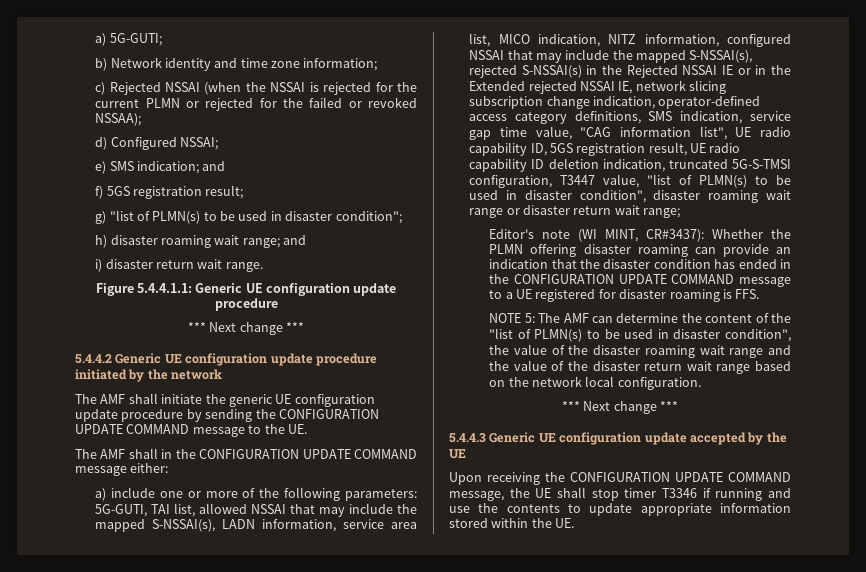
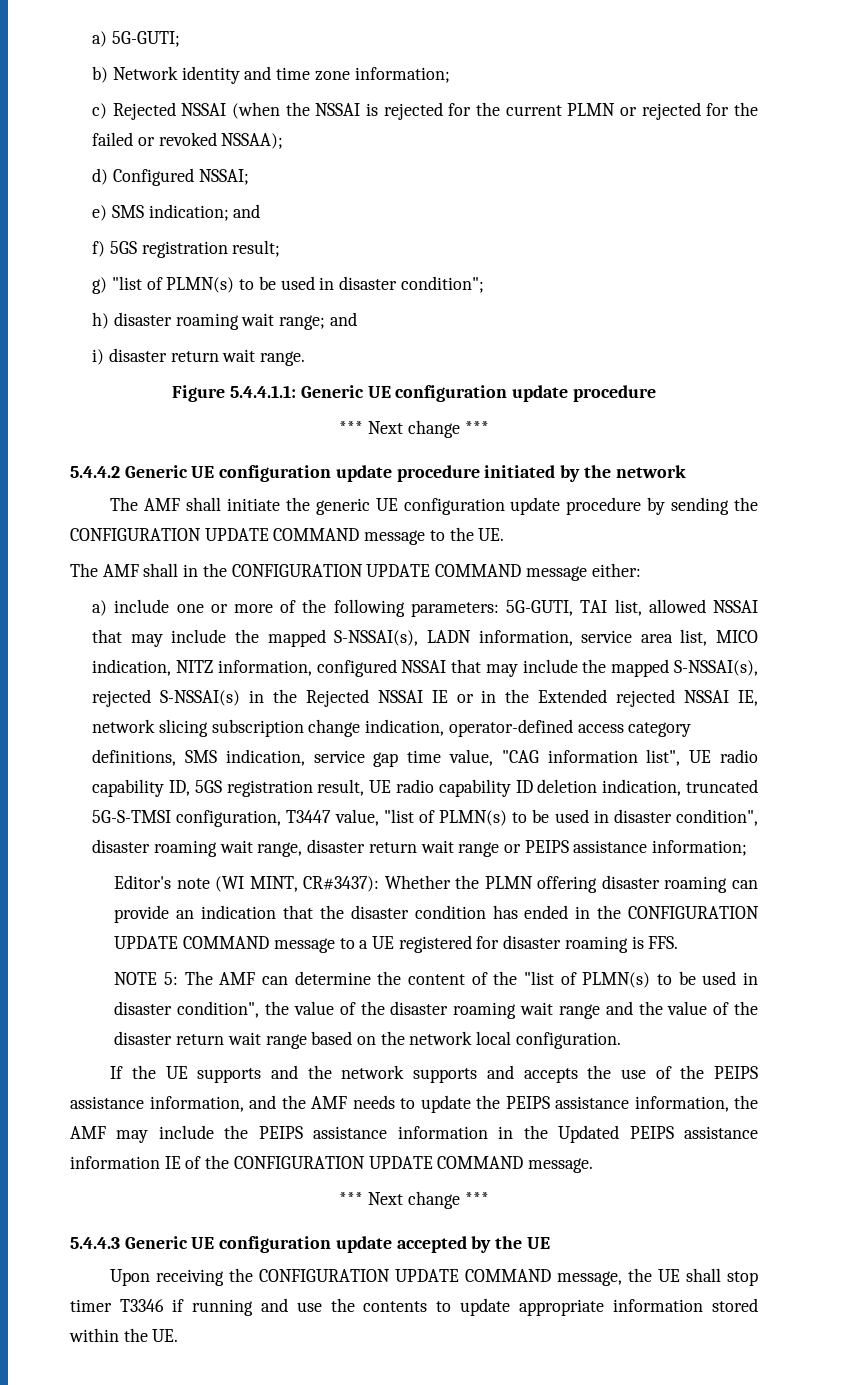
[469,205,681,218] range or disaster return wait range; -> [257,839,748,857] range, disaster return wait range or PEIPS assistance information;
(701, 383) none -> [110,1065,759,1083] [70,1095,758,1113] [70,1125,758,1143] [70,1155,594,1173] // If the UE supports and the network supports and accepts the use of the PEIPS assistance information, and the AMF needs to update the PEIPS assistance information, the AMF may include the PEIPS assistance information in the Updated PEIPS assistance information IE of the CONFIGURATION UPDATE COMMAND message.

